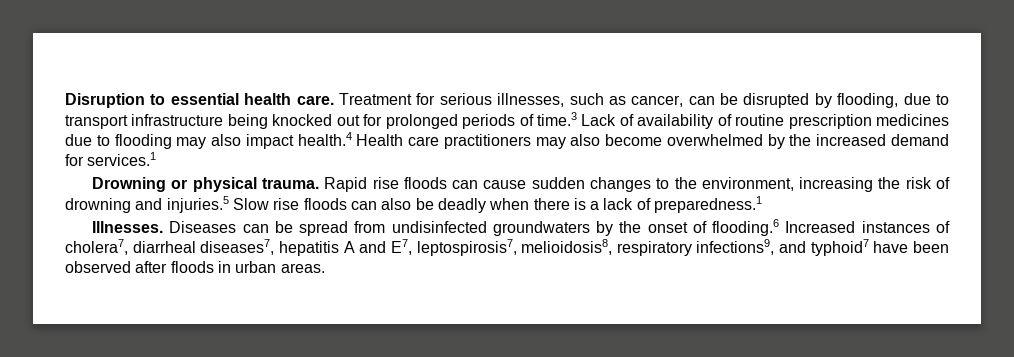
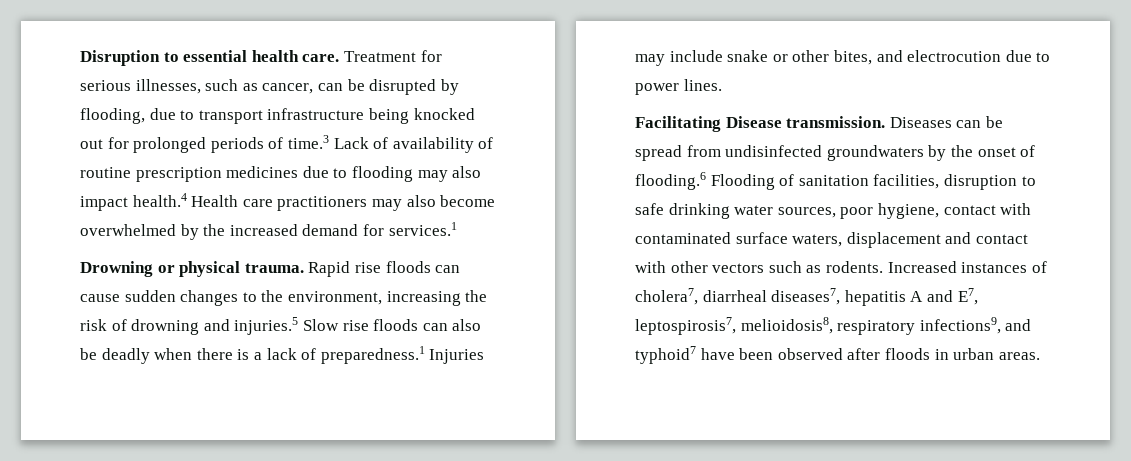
[92,221,164,233] // Illnesses. -> [429,349,485,364] [635,50,1051,66] [635,79,722,95] [635,116,886,132] Injuries may include snake or other bites, and electrocution due to power lines. // Facilitating Disease transmission.
(780, 227) none -> [710,174,1036,190] [635,203,1032,219] [635,232,1028,248] [635,261,883,273] Flooding of sanitation facilities, disruption to safe drinking water sources, poor hygiene, contact with contaminated surface waters, displacement and contact with other vectors such as rodents.

